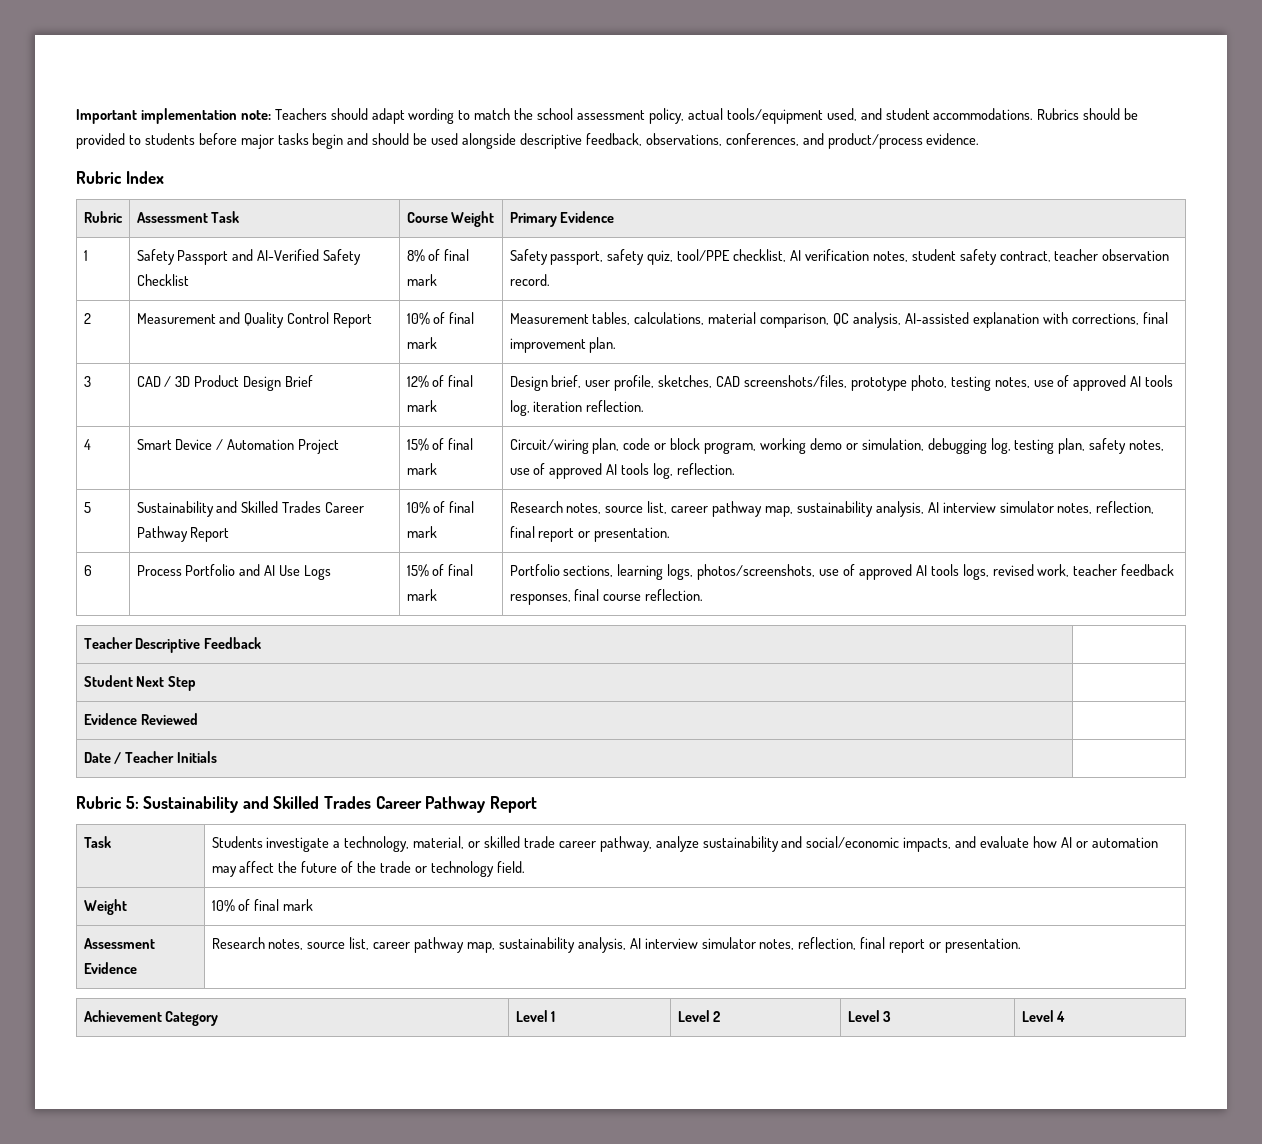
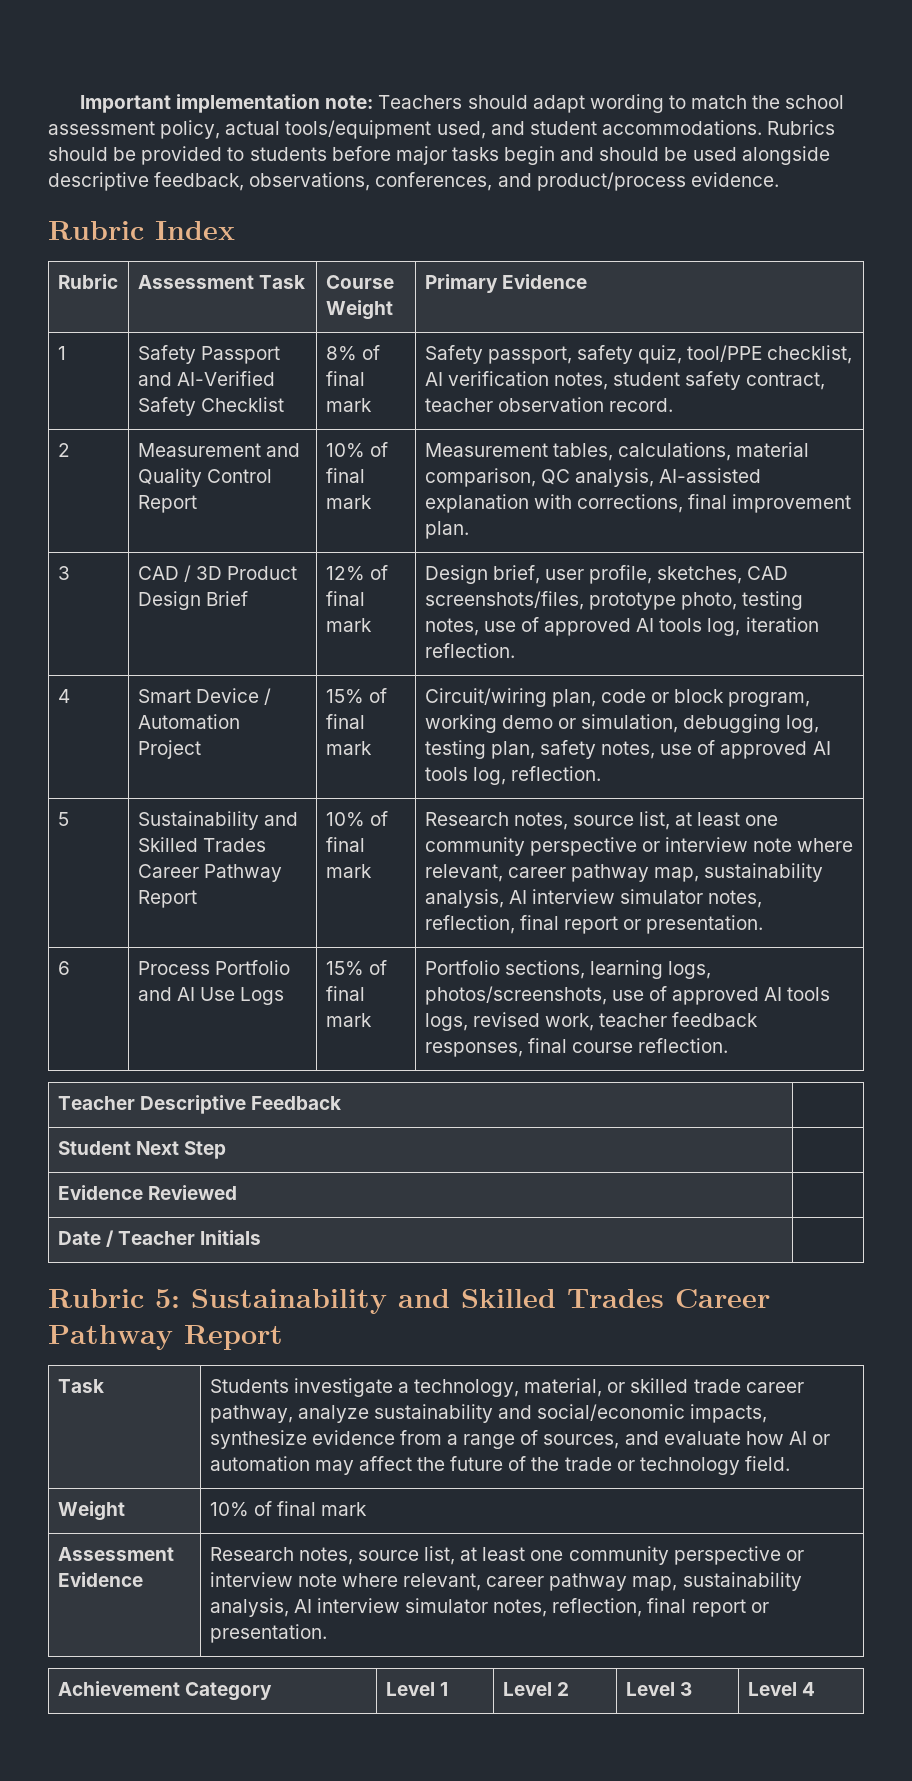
(668, 507) none -> [675,812,779,826] [424,837,854,856] [424,864,503,882] at least one community perspective or interview note where relevant,
(952, 844) none -> [209,1430,620,1449] synthesize evidence from a range of sources,
(370, 943) none -> [460,1546,804,1565] [209,1572,482,1591] at least one community perspective or interview note where relevant,

